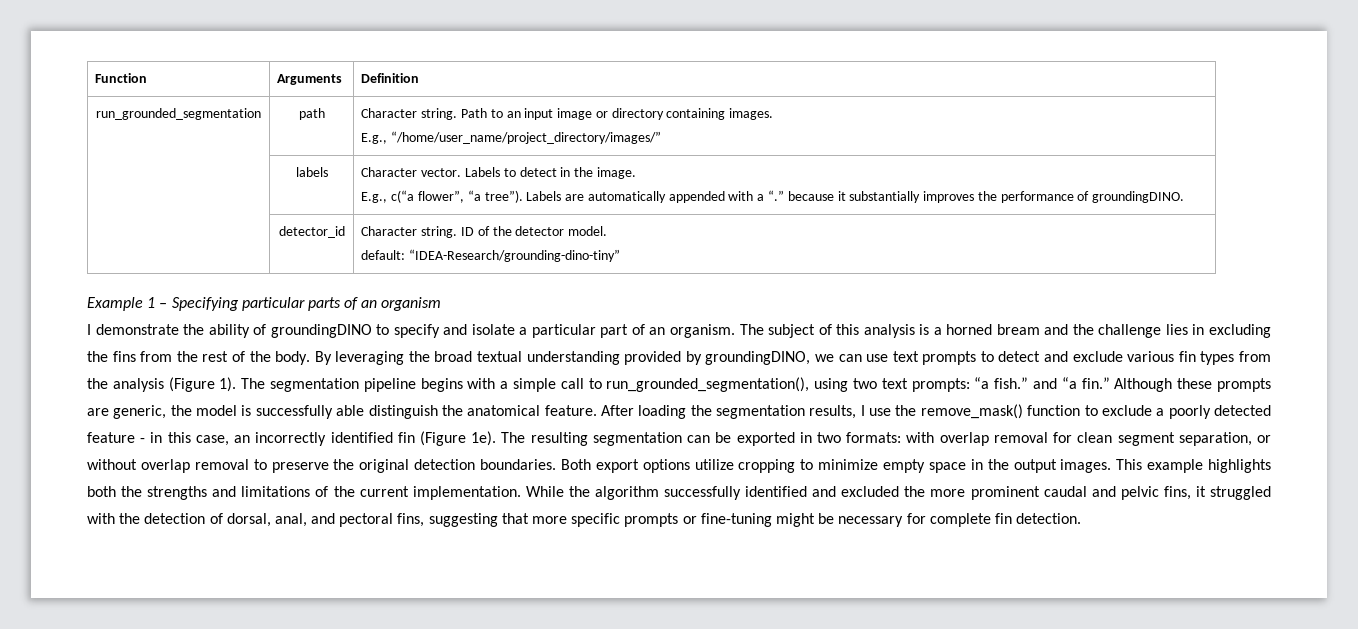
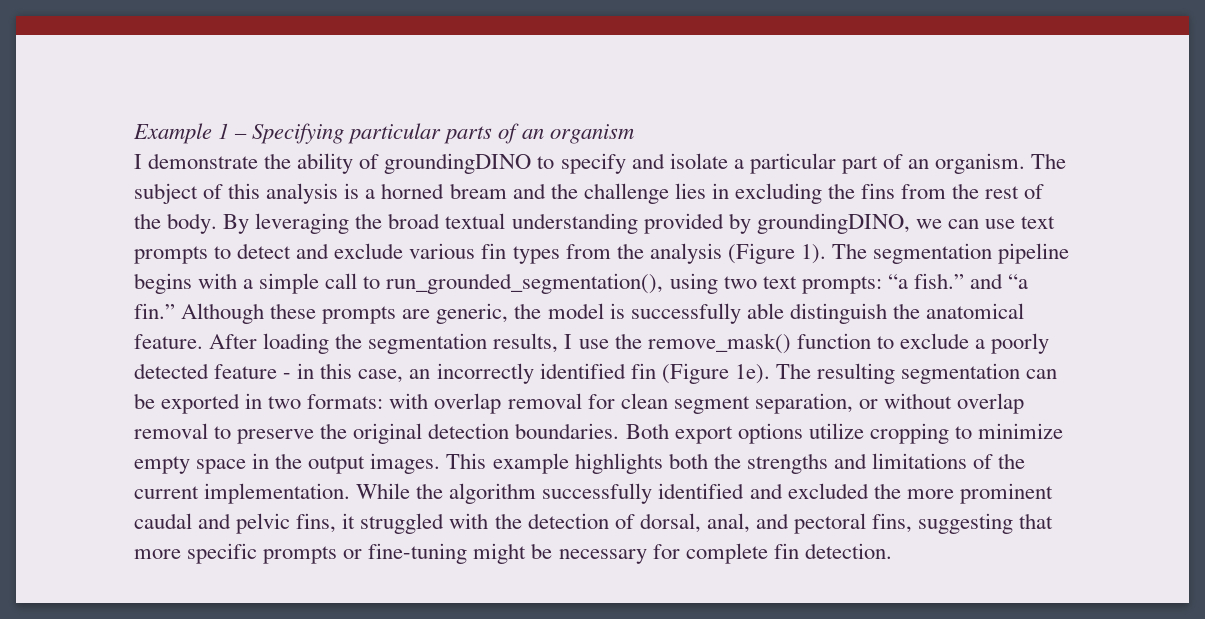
[95,73,148,83] [277,74,343,85] [361,73,420,83] [96,108,261,120] [298,108,325,120] [361,108,774,120] [361,131,662,144] [295,167,328,177] [361,167,636,179] [361,190,1185,203] [278,226,345,238] [361,226,608,238] [361,249,621,262] Function | Arguments | Definition // run_grounded_segmentation | path | Character string. Path to an input image or directory containing images. // E.g., “/home/user_name/project_directory/images/” // | labels | Character vector. Labels to detect in the image. // E.g., c(“a flower”, “a tree”). Labels are automatically appended with a “.” because it substantially improves the performance of groundingDINO. // | detector_id | Character string. ID of the detector model. // default: “IDEA-Research/grounding-dino-tiny” // -> (133, 133) none

